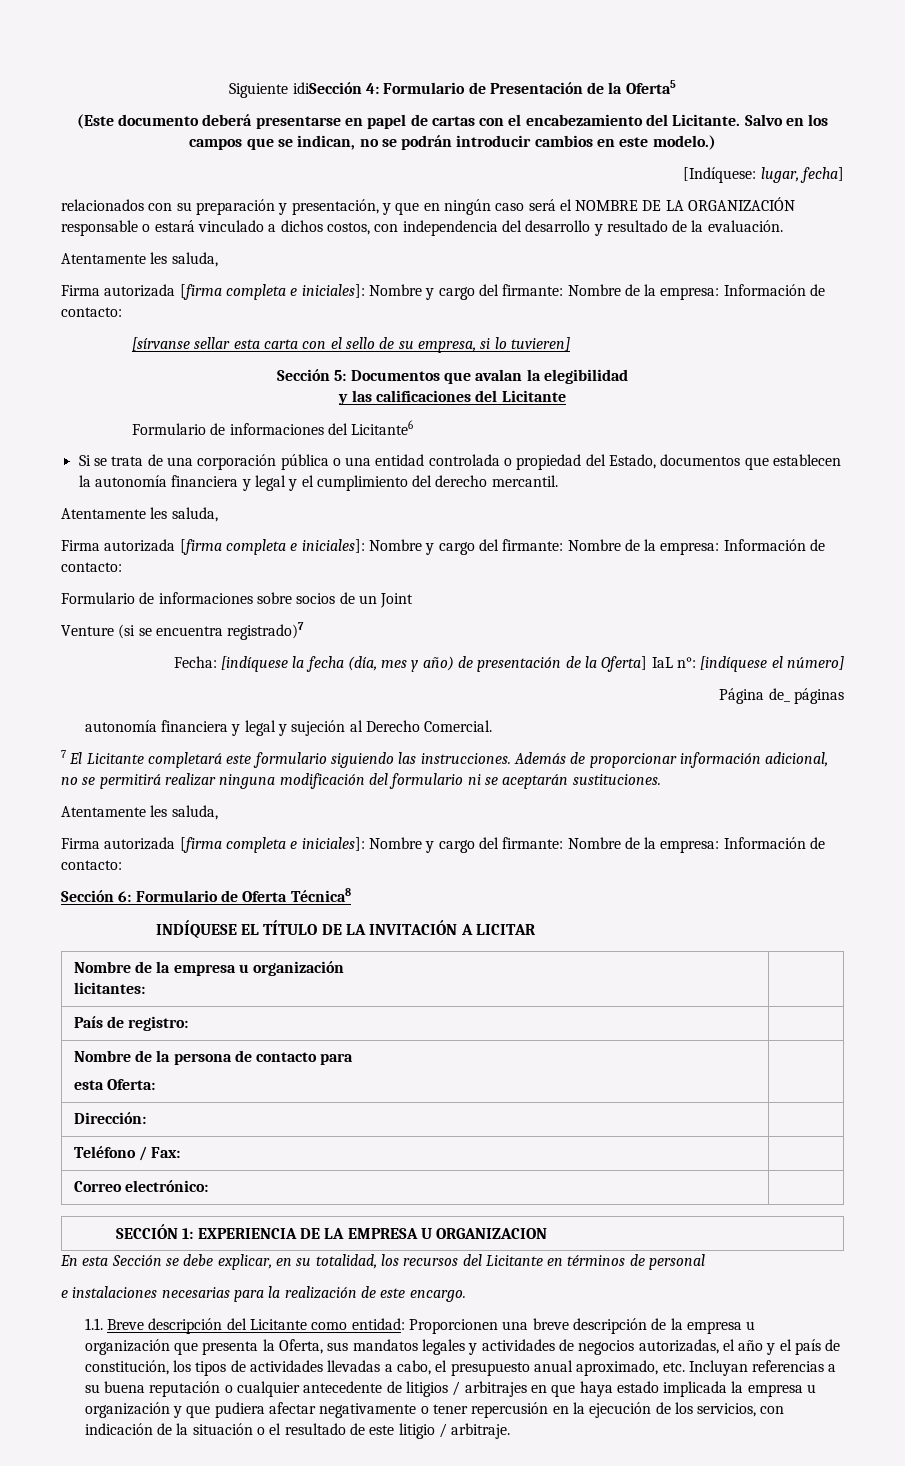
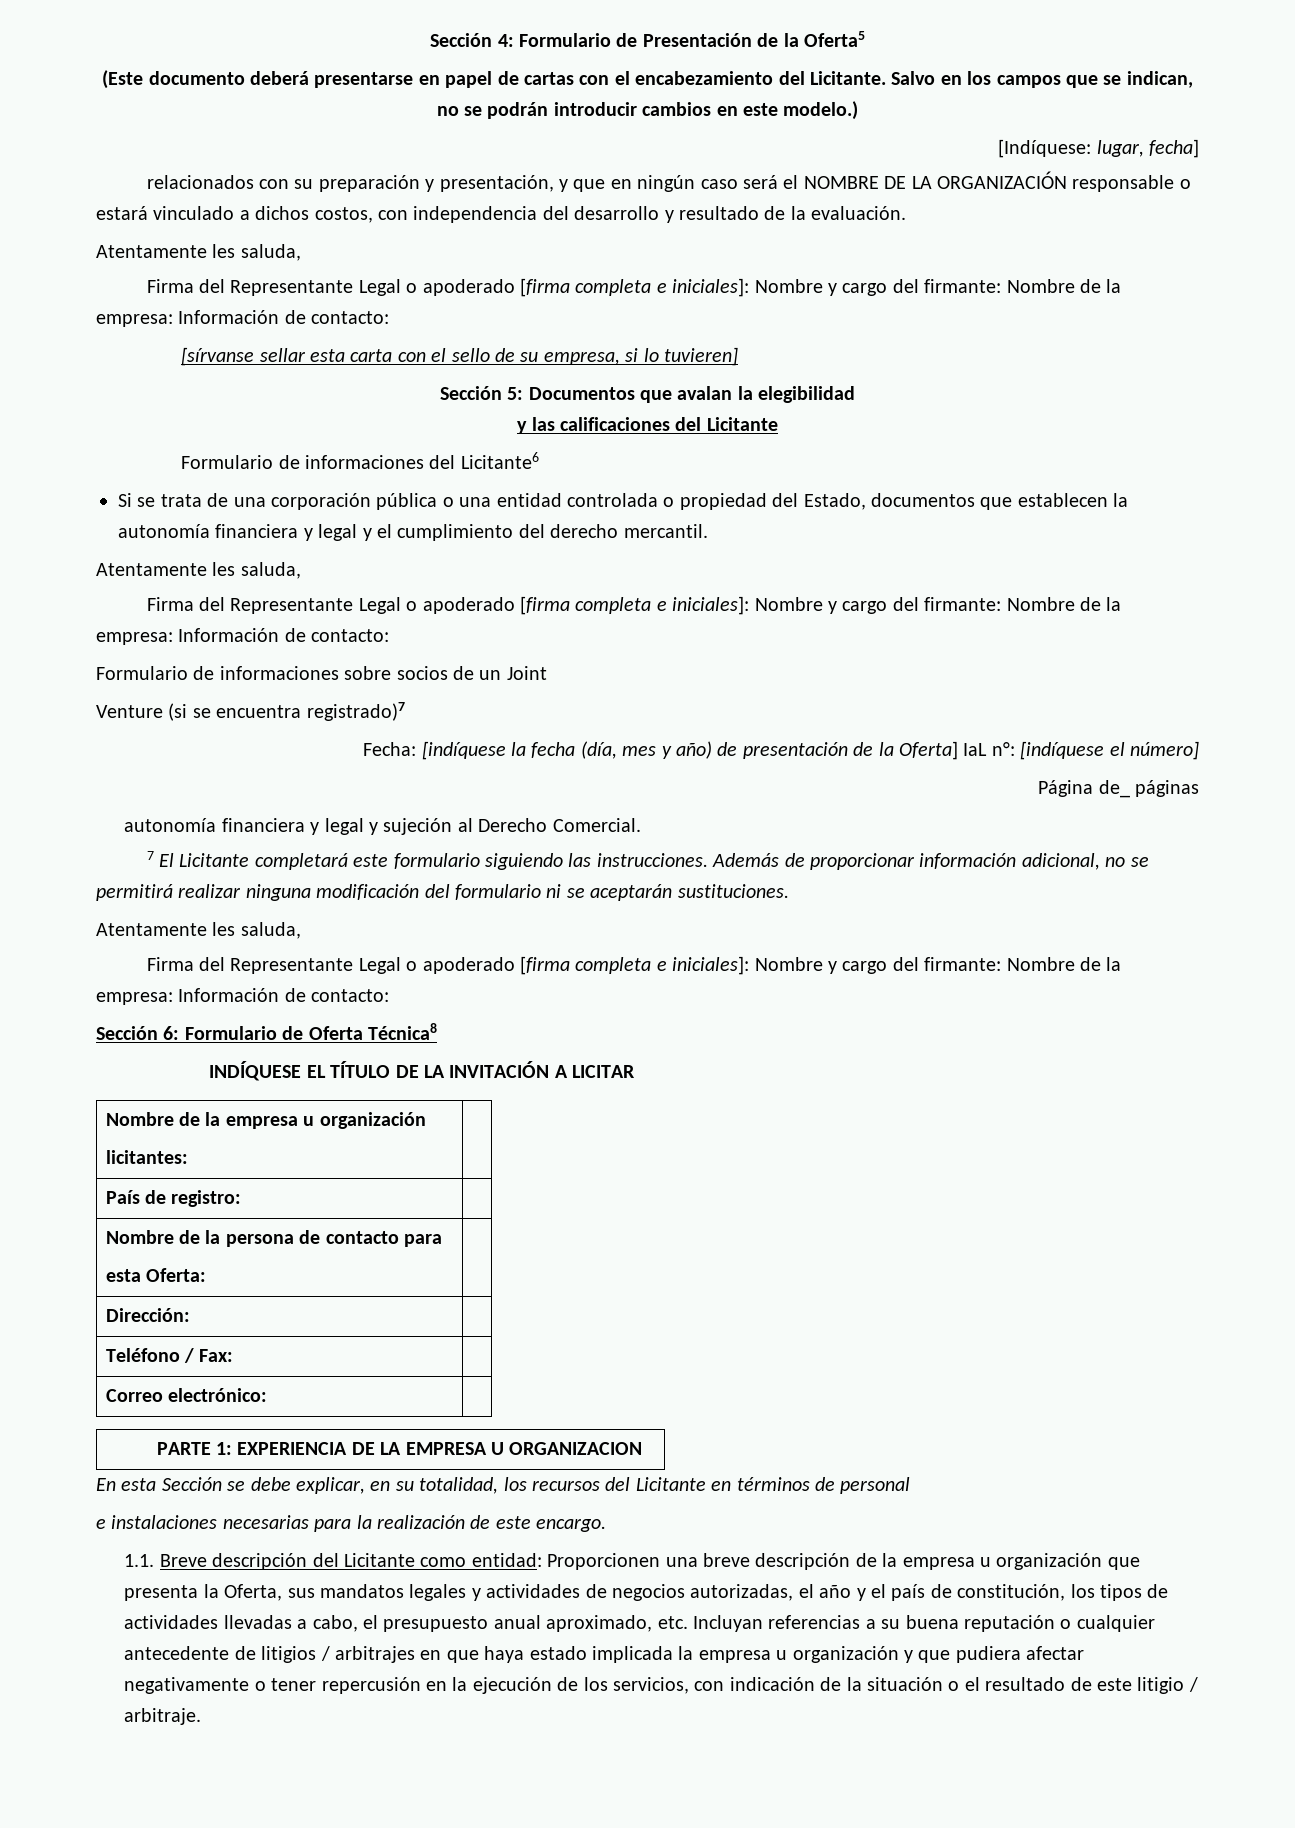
[229,82,362,98] Siguiente idiSección -> [430,33,493,47] Sección
[104,284,176,297] autorizada -> [199,279,515,296] del Representante Legal o apoderado
[104,539,176,552] autorizada -> [199,597,515,614] del Representante Legal o apoderado
[104,837,176,850] autorizada -> [199,957,515,974] del Representante Legal o apoderado
[116,1224,179,1239] SECCIÓN -> [156,1442,211,1455] PARTE

